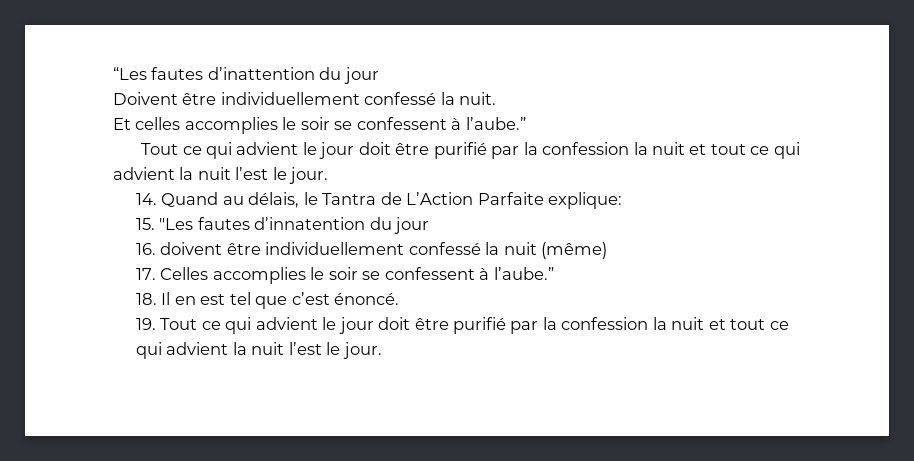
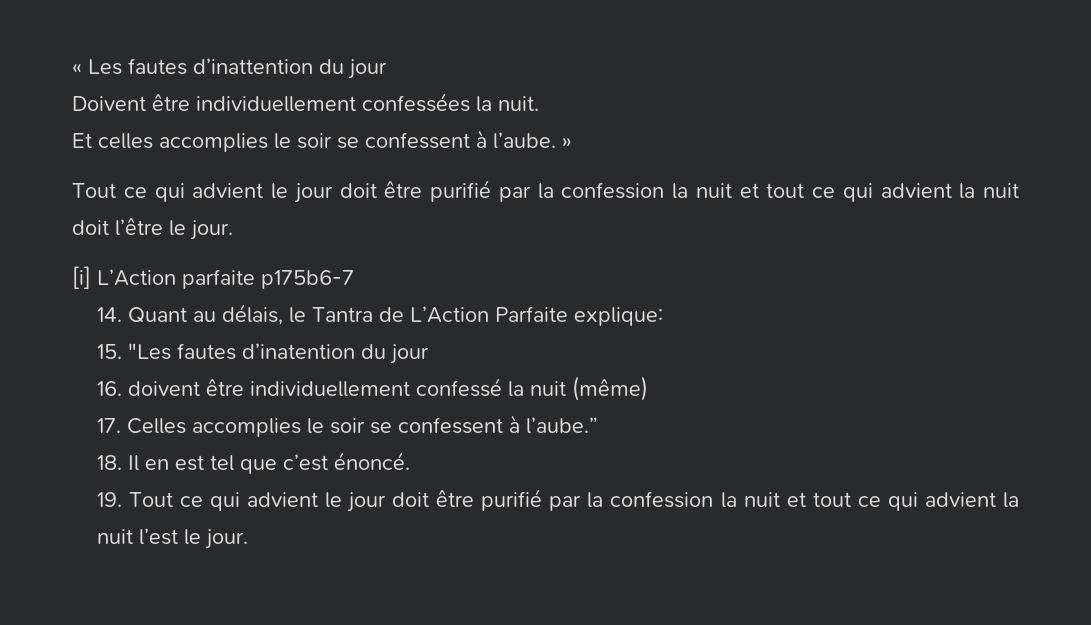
[113,67,147,80] “Les -> [72,59,122,75] « Les
[364,92,437,105] confessé -> [362,93,470,112] confessées
[465,117,526,130] l’aube.” -> [493,132,572,149] l’aube. »
[235,167,329,184] l’est le jour. -> [72,218,233,240] [72,266,354,289] doit l’être le jour. // [i] L’Action parfaite p175b6-7
[161,192,219,207] Quand -> [127,307,187,323] Quant
[254,217,366,230] d’innatention -> [241,343,355,359] d’inatention

